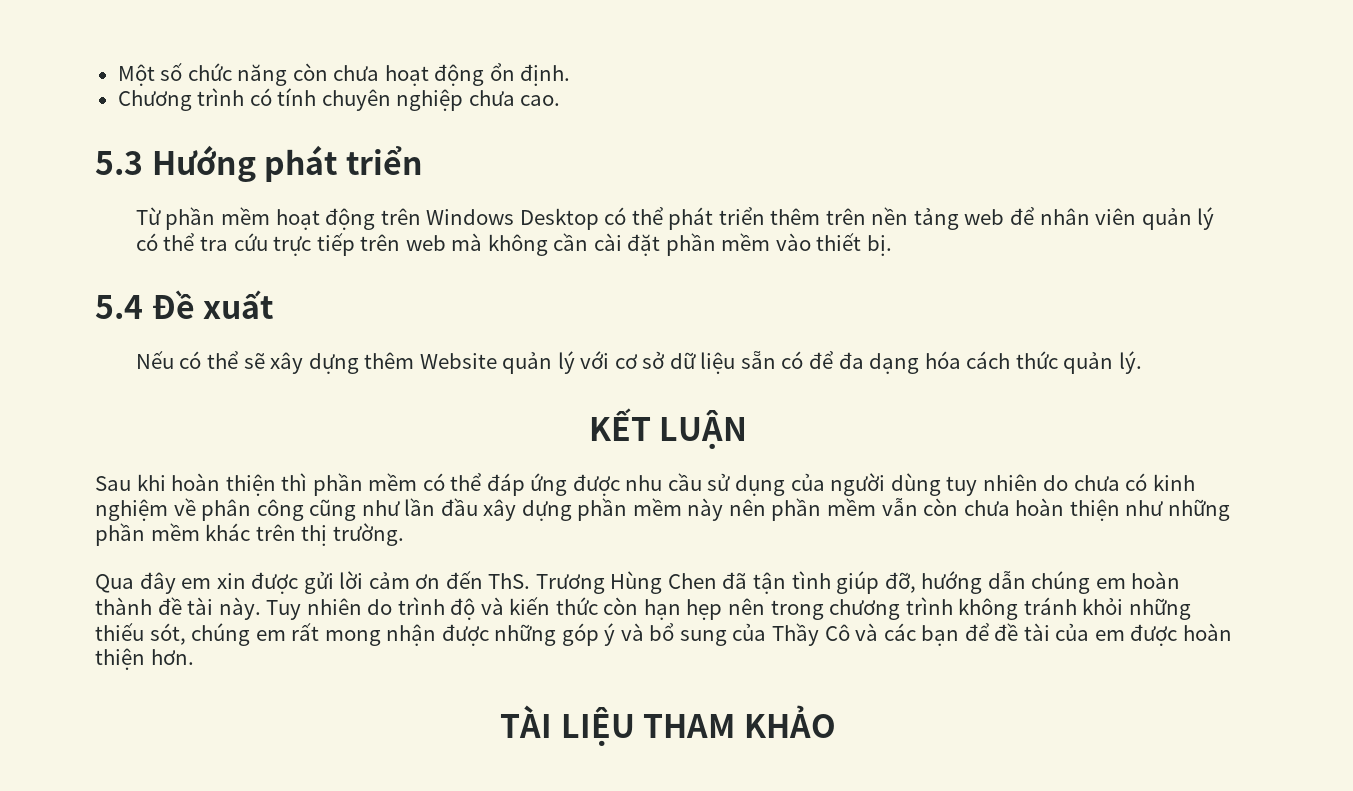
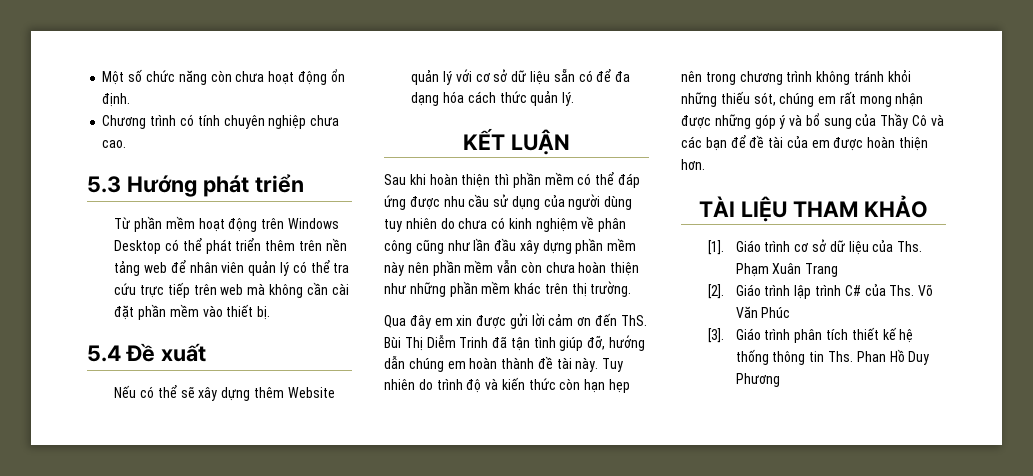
[535,571,717,594] Trương Hùng Chen -> [384,334,489,351] Bùi Thị Diễm Trinh
(836, 721) none -> [708,239,923,255] [735,263,839,277] [708,284,934,299] [735,306,791,318] [708,327,914,343] [735,349,930,365] [735,373,780,387] // [1]. Giáo trình cơ sở dữ liệu của Ths. Phạm Xuân Trang // [2]. Giáo trình lập trình C# của Ths. Võ Văn Phúc // [3]. Giáo trình phân tích thiết kế hệ thống thông tin Ths. Phan Hồ Duy Phương

